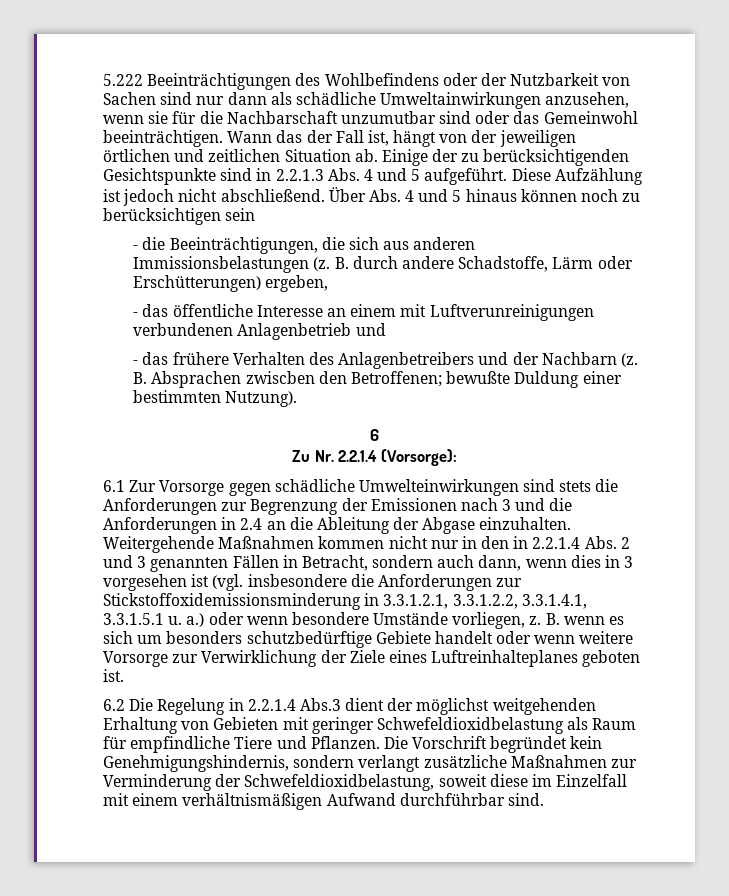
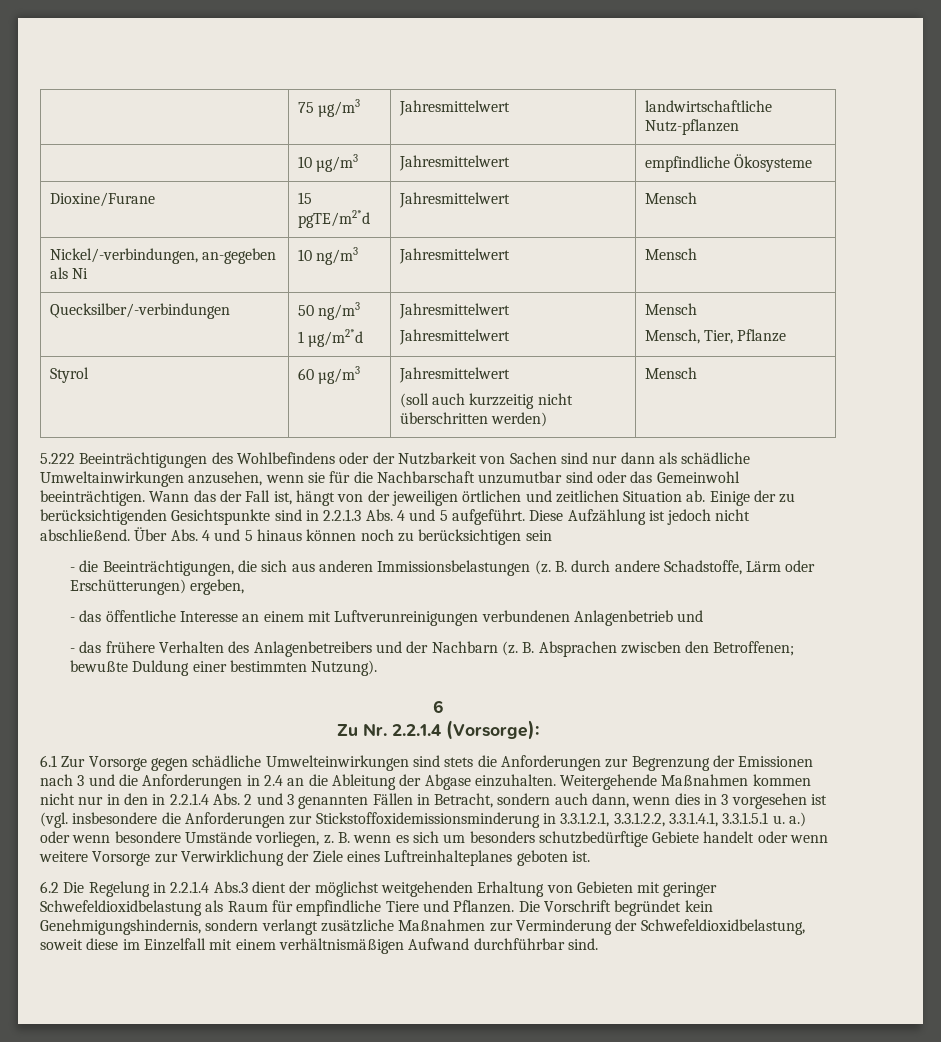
(103, 80) none -> [297,99,360,117] [398,100,510,116] [644,100,772,112] [644,119,739,135] [297,154,358,172] [398,155,510,171] [644,154,812,172] [49,192,155,207] [297,192,312,204] [297,210,370,228] [398,192,510,208] [644,192,697,204] [49,248,276,264] [49,267,88,279] [297,247,358,265] [398,248,510,264] [644,248,697,260] [49,303,230,319] [297,302,360,320] [297,329,363,347] [398,303,510,319] [398,329,510,345] [644,303,697,315] [644,329,787,344] [49,367,89,383] [297,366,360,384] [398,367,510,383] [399,393,573,409] [399,412,547,427] [644,367,697,379] | 75 µg/m3 | Jahresmittelwert | landwirtschaftliche Nutz-pflanzen // | 10 µg/m3 | Jahresmittelwert | empfindliche Ökosysteme // Dioxine/Furane | 15 pgTE/m2*d | Jahresmittelwert | Mensch // Nickel/-verbindungen, an-gegeben als Ni | 10 ng/m3 | Jahresmittelwert | Mensch // Quecksilber/-verbindungen | 50 ng/m3 // 1 µg/m2*d | Jahresmittelwert // Jahresmittelwert | Mensch // Mensch, Tier, Pflanze // Styrol | 60 µg/m3 | Jahresmittelwert // (soll auch kurzzeitig nicht überschritten werden) | Mensch //

